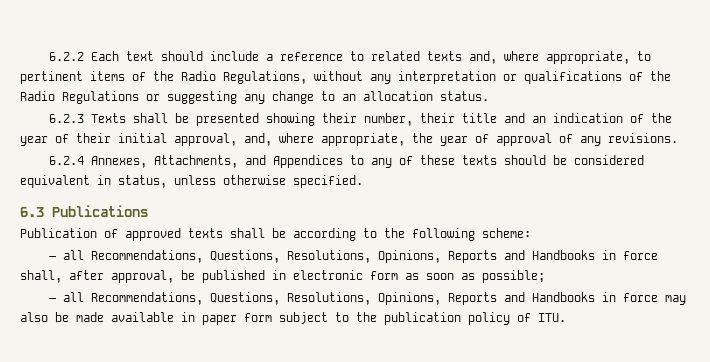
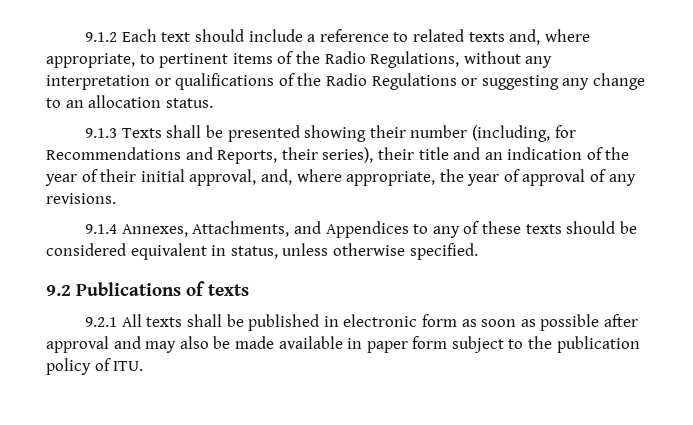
[48,52,84,61] 6.2.2 -> [85,32,118,42] 9.1.2
[48,114,84,123] 6.2.3 -> [85,128,118,138] 9.1.3
[363,113,413,126] number, -> [410,125,576,142] [46,147,374,164] number (including, for Recommendations and Reports, their series),
[48,156,84,165] 6.2.4 -> [85,224,118,234] 9.1.4
[20,207,44,217] 6.3 -> [46,285,71,296] 9.2
[20,228,531,241] [48,250,658,263] [20,270,174,283] // Publication of approved texts shall be according to the following scheme: // – all Recommendations, Questions, Resolutions, Opinions, Reports and Handbooks in force shall, after approval, -> [186,281,249,296] [85,314,222,327] of texts // 9.2.1 All texts shall
[482,270,545,283] [48,292,658,305] possible; // – all Recommendations, Questions, Resolutions, Opinions, Reports and Handbooks in force -> [540,314,638,331] [46,336,141,353] possible after approval and

